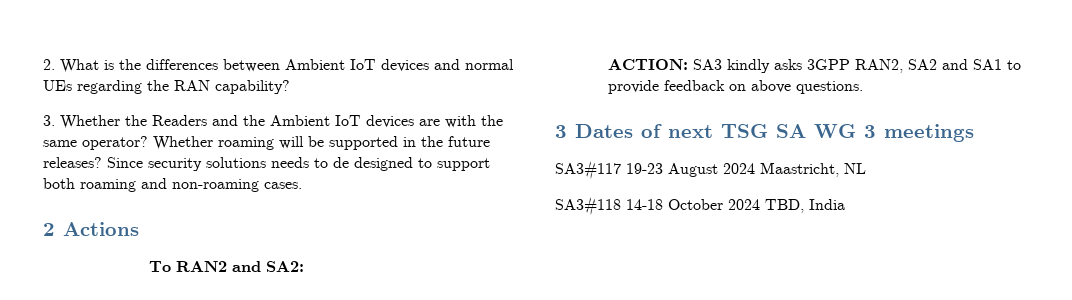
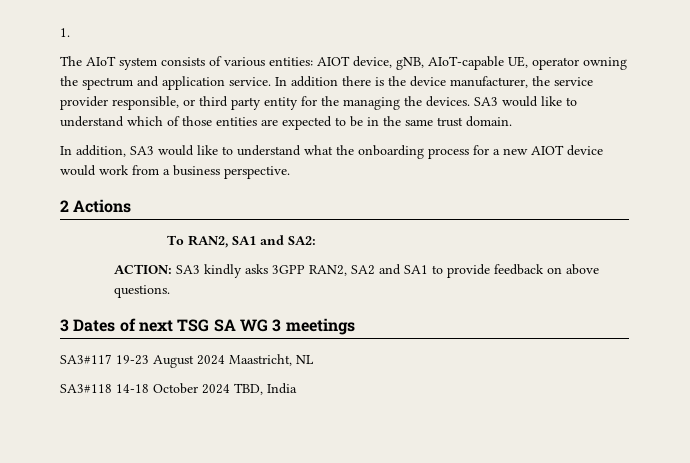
[43,59,514,73] [43,80,290,94] [43,115,503,129] [43,136,490,150] [43,157,490,171] [43,178,302,192] 2. What is the differences between Ambient IoT devices and normal UEs regarding the RAN capability? // 3. Whether the Readers and the Ambient IoT devices are with the same operator? Whether roaming will be supported in the future releases? Since security solutions needs to de designed to support both roaming and non-roaming cases. -> [60,28,70,37] [60,56,627,70] [60,76,593,90] [60,96,577,110] [60,116,512,130] [60,145,603,159] [60,165,290,179] 1. // The AIoT system consists of various entities: AIOT device, gNB, AIoT-capable UE, operator owning the spectrum and application service. In addition there is the device manufacturer, the service provider responsible, or third party entity for the managing the devices. SA3 would like to understand which of those entities are expected to be in the same trust domain. // In addition, SA3 would like to understand what the onboarding process for a new AIOT device would work from a business perspective.
[176,261,228,272] RAN2 -> [188,235,257,248] RAN2, SA1

